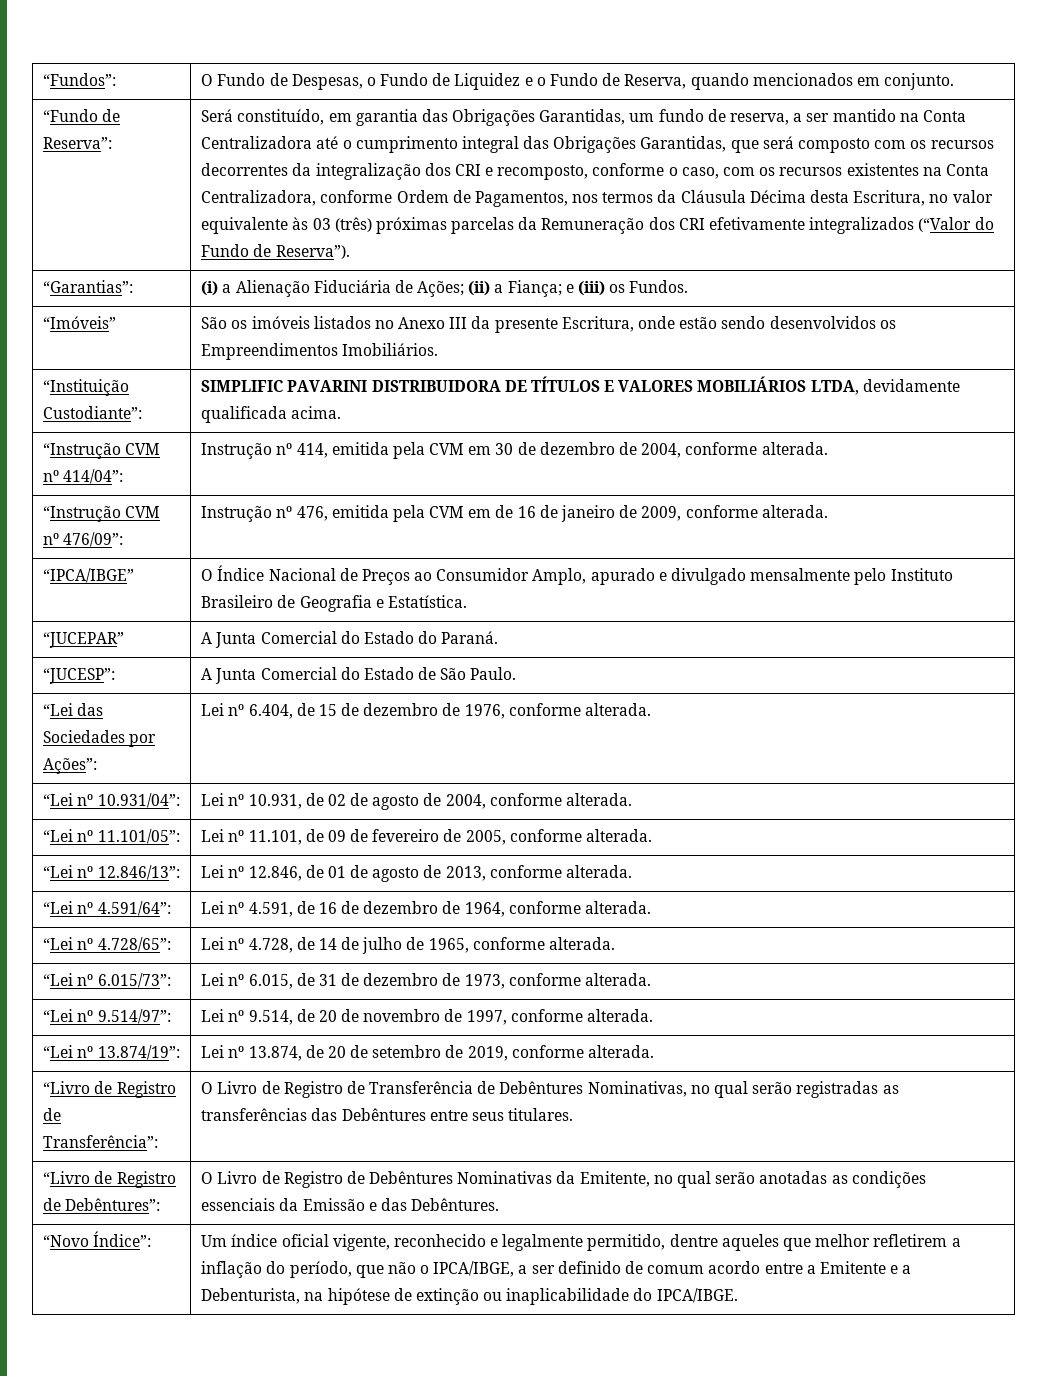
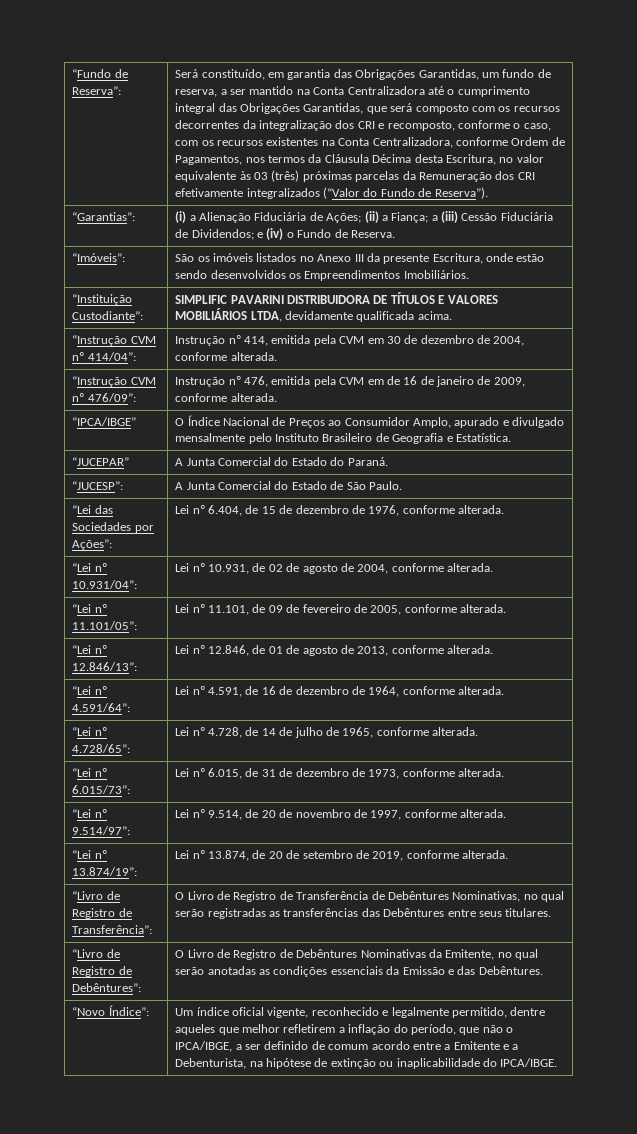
[43,73,117,86] [201,73,955,90] “Fundos”: | O Fundo de Despesas, o Fundo de Liquidez e o Fundo de Reserva, quando mencionados em conjunto. // -> (72, 73) none
[565,280,689,296] [43,316,117,329] e (iii) os Fundos. // “Imóveis” -> [431,211,553,223] [175,228,395,240] [72,253,126,262] a (iii) Cessão Fiduciária de Dividendos; e (iv) o Fundo de Reserva. // “Imóveis”:

